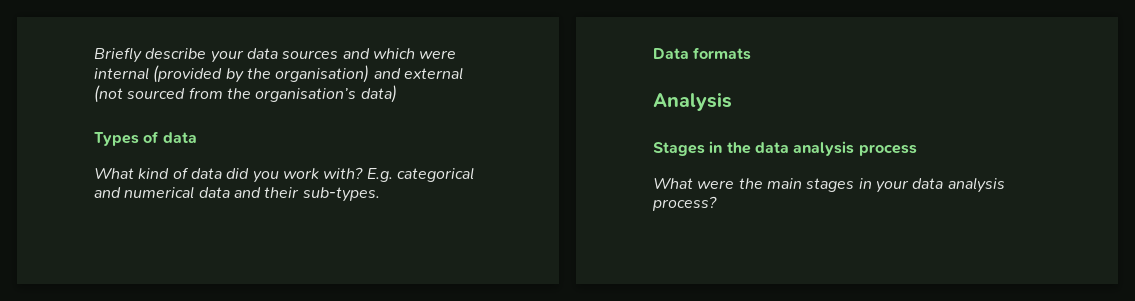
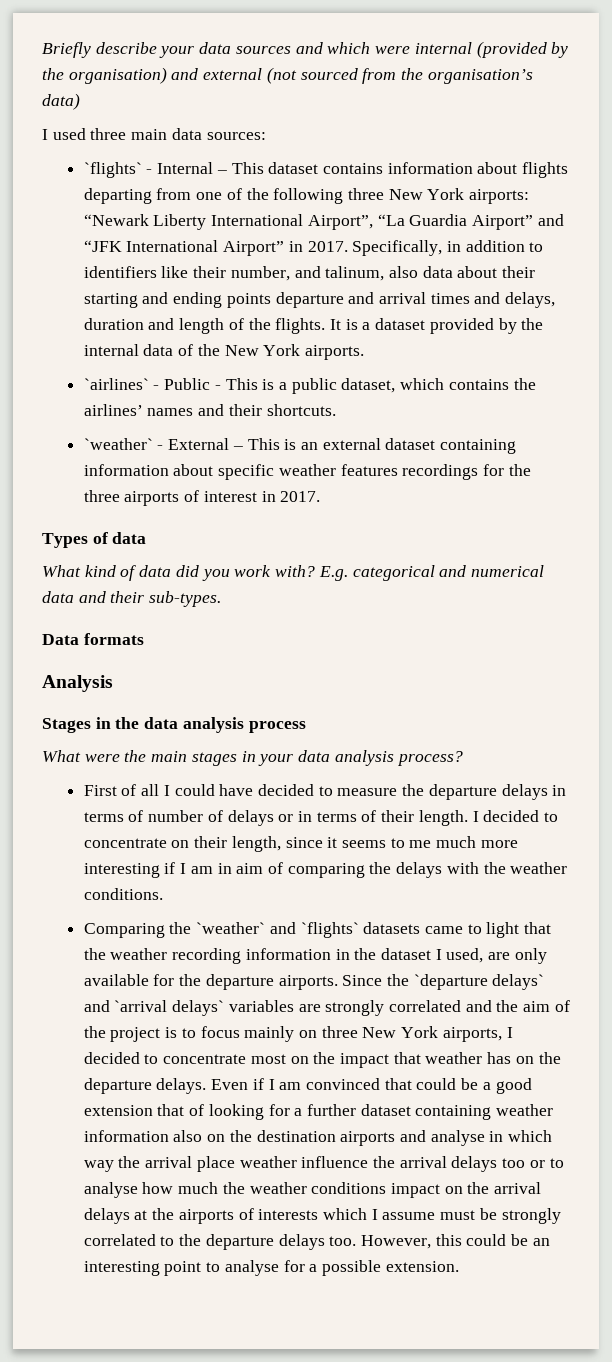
(397, 94) none -> [42,128,266,140] [83,162,569,178] [83,188,530,204] [83,214,564,230] [83,240,544,256] [83,266,536,281] [83,292,556,308] [83,318,544,334] [83,344,365,360] [83,378,536,394] [83,404,336,416] [83,438,517,454] [83,464,531,480] [83,490,321,506] // I used three main data sources: // `flights` - Internal – This dataset contains information about flights departing from one of the following three New York airports: “Newark Liberty International Airport”, “La Guardia Airport” and “JFK International Airport” in 2017. Specifically, in addition to identifiers like their number, and talinum, also data about their starting and ending points departure and arrival times and delays, duration and length of the flights. It is a dataset provided by the internal data of the New York airports. // `airlines` - Public - This is a public dataset, which contains the airlines’ names and their shortcuts. // `weather` - External – This is an external dataset containing information about specific weather features recordings for the three airports of interest in 2017.
(717, 203) none -> [83,784,567,800] [83,810,559,826] [83,836,518,852] [83,862,568,878] [83,888,163,900] [83,922,552,938] [83,948,547,964] [83,974,545,990] [83,1000,570,1016] [83,1026,513,1042] [83,1052,561,1068] [83,1078,532,1094] [83,1104,554,1120] [83,1130,553,1146] [83,1156,564,1172] [83,1182,542,1198] [83,1208,561,1224] [83,1234,550,1250] [83,1260,459,1276] // First of all I could have decided to measure the departure delays in terms of number of delays or in terms of their length. I decided to concentrate on their length, since it seems to me much more interesting if I am in aim of comparing the delays with the weather conditions. // Comparing the `weather` and `flights` datasets came to light that the weather recording information in the dataset I used, are only available for the departure airports. Since the `departure delays` and `arrival delays` variables are strongly correlated and the aim of the project is to focus mainly on three New York airports, I decided to concentrate most on the impact that weather has on the departure delays. Even if I am convinced that could be a good extension that of looking for a further dataset containing weather information also on the destination airports and analyse in which way the arrival place weather influence the arrival delays too or to analyse how much the weather conditions impact on the arrival delays at the airports of interests which I assume must be strongly correlated to the departure delays too. However, this could be an interesting point to analyse for a possible extension.

